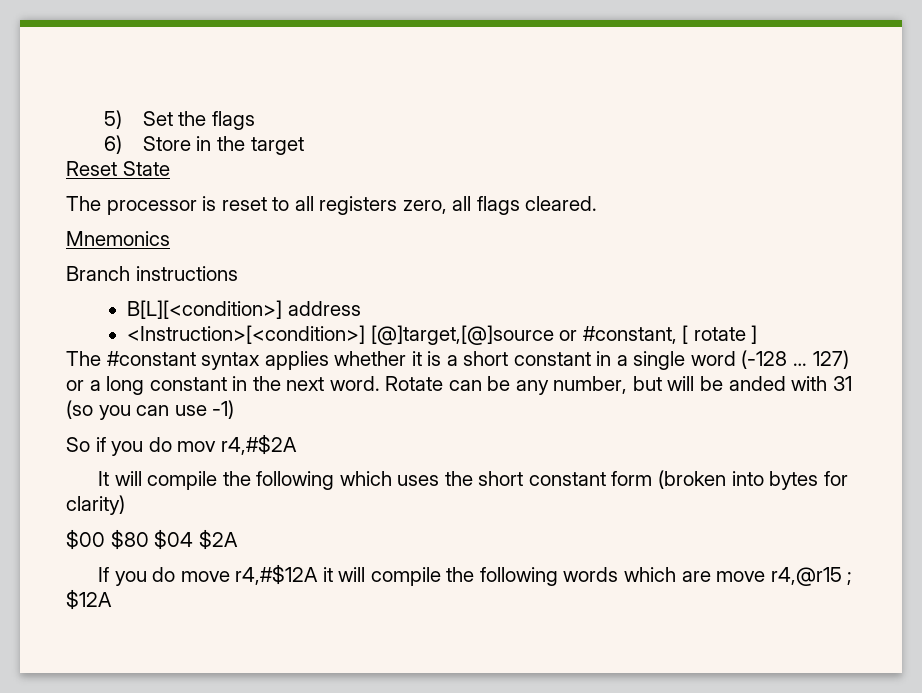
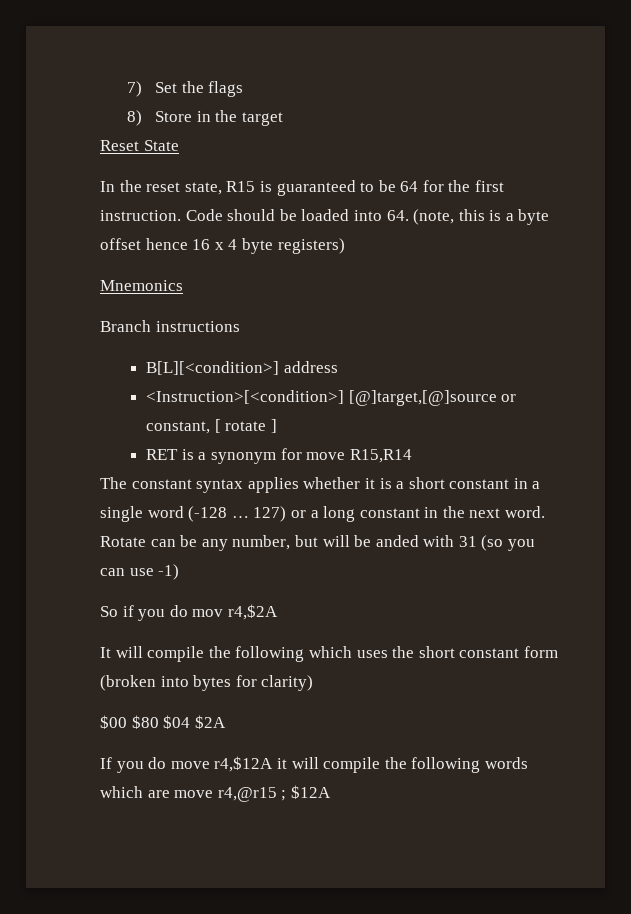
[104,110,123,129] 5) -> [127,81,143,97] 7)
[104,135,123,154] 6) -> [127,110,143,126] 8)
[66,196,598,215] The processor is reset to all registers zero, all flags cleared. -> [100,180,505,196] [100,209,550,225] [100,238,345,254] In the reset state, R15 is guaranteed to be 64 for the first instruction. Code should be loaded into 64. (note, this is a byte offset hence 16 x 4 byte registers)
[582,326,677,344] #constant, -> [146,421,211,434] constant,
[66,351,196,366] // The #constant -> [146,448,412,464] [100,477,192,489] // RET is a synonym for move R15,R14 // The constant
[220,434,297,455] r4,#$2A -> [227,604,278,620] r4,$2A
[235,564,319,585] r4,#$12A -> [214,756,274,772] r4,$12A

